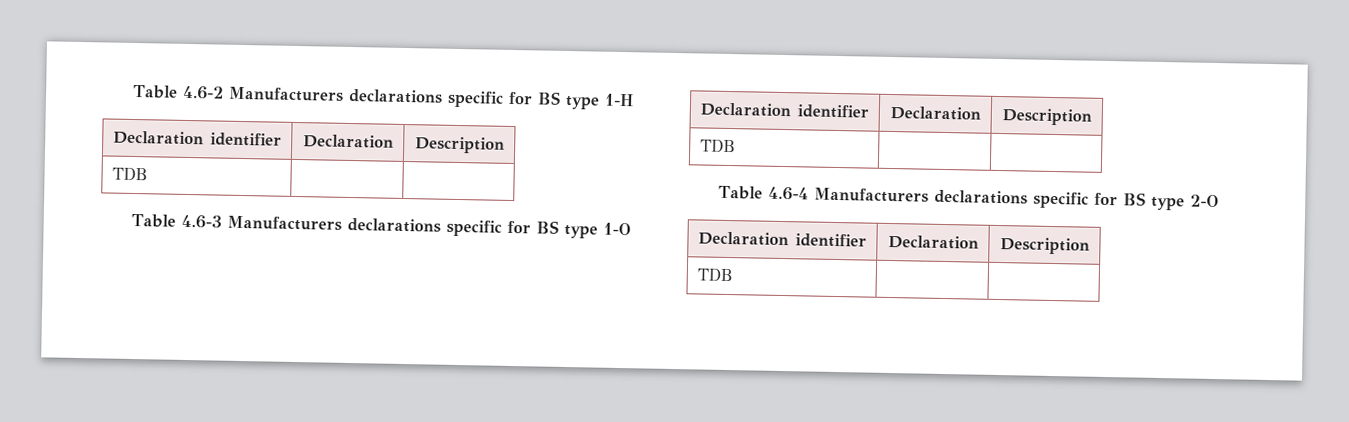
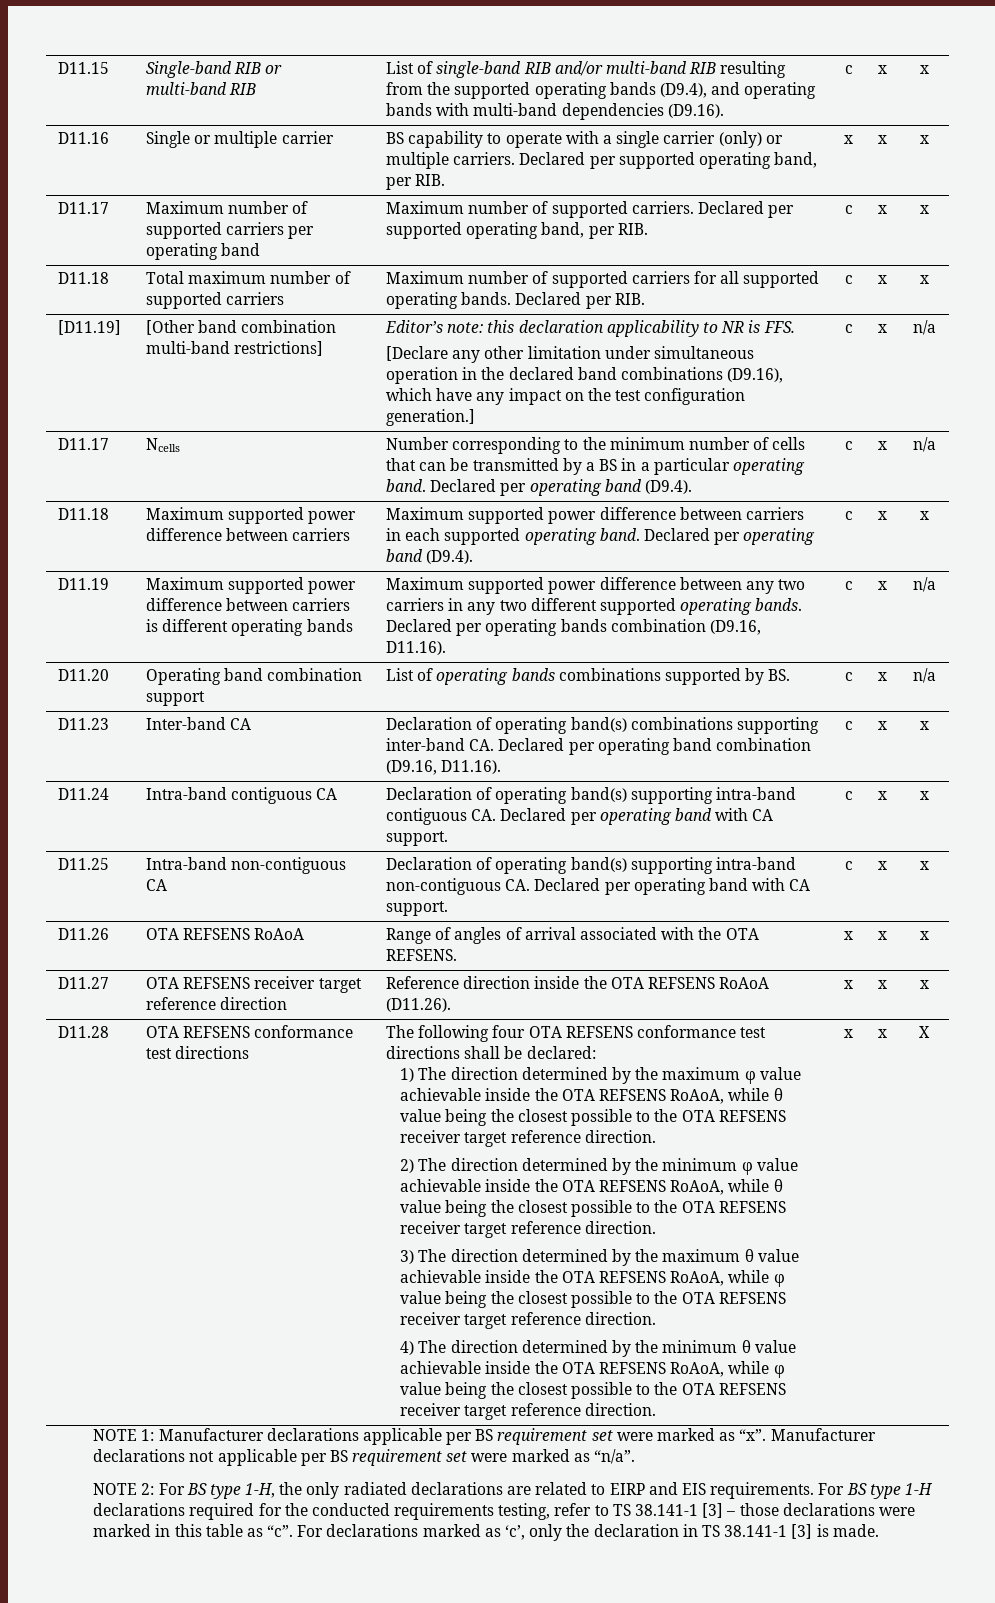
[132,84,634,110] [113,130,282,147] [302,134,394,149] [414,136,505,154] [111,166,148,182] [130,213,631,239] [700,102,869,119] [889,105,981,121] [1001,108,1092,126] [699,138,736,154] [718,185,1219,211] [698,231,867,248] [887,234,979,250] [999,237,1090,255] [696,267,733,283] Table 4.6-2 Manufacturers declarations specific for BS type 1-H // Declaration identifier | Declaration | Description // TDB | | // Table 4.6-3 Manufacturers declarations specific for BS type 1-O // Declaration identifier | Declaration | Description // TDB | | // Table 4.6-4 Manufacturers declarations specific for BS type 2-O // Declaration identifier | Declaration | Description // TDB | | -> [58,62,110,74] [146,61,283,78] [146,82,257,95] [386,61,787,78] [386,82,817,99] [386,103,724,120] [844,65,853,74] [878,65,887,74] [919,65,929,74] [58,132,110,144] [146,131,334,148] [386,131,783,148] [386,152,818,169] [386,174,446,190] [844,135,853,144] [878,135,887,144] [919,135,929,144] [58,202,110,214] [146,201,309,214] [146,222,315,239] [146,243,261,260] [386,201,795,218] [386,222,648,239] [844,205,853,214] [878,205,887,214] [919,205,929,214] [58,272,110,284] [146,271,351,284] [146,292,285,309] [386,271,820,288] [386,292,645,309] [844,275,853,284] [878,275,887,284] [919,275,929,284] [58,320,122,335] [146,320,337,335] [146,341,324,356] [385,320,795,337] [386,346,755,363] [386,367,784,384] [386,388,746,405] [386,409,476,426] [844,324,853,333] [878,324,887,333] [912,320,936,335] [58,438,110,450] [146,438,181,452] [386,437,806,454] [386,458,805,475] [386,479,693,496] [844,441,853,450] [878,441,887,450] [912,437,936,452] [58,508,110,520] [146,507,357,524] [146,528,351,541] [386,507,805,524] [386,528,816,545] [386,549,474,564] [844,511,853,520] [878,511,887,520] [919,511,929,520] [58,578,110,590] [146,577,357,594] [146,598,351,611] [146,619,353,636] [386,577,806,594] [386,598,803,615] [386,619,762,636] [386,641,447,655] [844,581,853,590] [878,581,887,590] [912,577,936,592] [58,669,110,681] [146,668,363,685] [146,691,206,706] [386,668,791,685] [844,672,853,681] [878,672,887,681] [912,668,936,683] [58,718,110,730] [146,717,252,730] [386,717,820,734] [386,738,812,755] [386,760,502,775] [844,721,853,730] [878,721,887,730] [919,721,929,730] [58,788,110,800] [146,787,338,804] [386,787,797,804] [386,808,774,825] [386,831,449,846] [844,791,853,800] [878,791,887,800] [919,791,929,800] [58,858,110,870] [146,857,347,874] [146,879,168,891] [386,857,797,874] [386,878,811,895] [386,901,449,916] [844,861,853,870] [878,861,887,870] [919,861,929,870] [58,928,110,940] [146,928,305,940] [386,927,759,944] [386,949,458,961] [844,931,853,940] [878,931,887,940] [919,931,929,940] [58,977,110,989] [146,976,362,993] [146,997,288,1010] [386,976,770,989] [386,998,452,1012] [844,980,853,989] [878,980,887,989] [919,980,929,989] [58,1026,110,1038] [146,1025,354,1038] [146,1046,250,1059] [386,1025,767,1042] [386,1046,596,1059] [400,1067,801,1084] [400,1088,783,1104] [400,1109,786,1126] [400,1130,656,1147] [400,1158,798,1175] [400,1179,783,1195] [400,1200,786,1217] [400,1221,656,1238] [400,1249,799,1266] [400,1270,785,1287] [400,1291,786,1308] [400,1312,656,1329] [400,1340,796,1357] [400,1361,785,1378] [400,1382,786,1399] [400,1403,656,1420] [844,1029,853,1038] [878,1029,887,1038] [919,1026,930,1038] [93,1428,876,1445] [93,1449,636,1466] [93,1482,933,1499] [93,1503,915,1520] [93,1524,879,1541] D11.15 | Single-band RIB or multi-band RIB | List of single-band RIB and/or multi-band RIB resulting from the supported operating bands (D9.4), and operating bands with multi-band dependencies (D9.16). | c | x | x // D11.16 | Single or multiple carrier | BS capability to operate with a single carrier (only) or multiple carriers. Declared per supported operating band, per RIB. | x | x | x // D11.17 | Maximum number of supported carriers per operating band | Maximum number of supported carriers. Declared per supported operating band, per RIB. | c | x | x // D11.18 | Total maximum number of supported carriers | Maximum number of supported carriers for all supported operating bands. Declared per RIB. | c | x | x // [D11.19] | [Other band combination multi-band restrictions] | Editor’s note: this declaration applicability to NR is FFS. // [Declare any other limitation under simultaneous operation in the declared band combinations (D9.16), which have any impact on the test configuration generation.] | c | x | n/a // D11.17 | Ncells | Number corresponding to the minimum number of cells that can be transmitted by a BS in a particular operating band. Declared per operating band (D9.4). | c | x | n/a // D11.18 | Maximum supported power difference between carriers | Maximum supported power difference between carriers in each supported operating band. Declared per operating band (D9.4). | c | x | x // D11.19 | Maximum supported power difference between carriers is different operating bands | Maximum supported power difference between any two carriers in any two different supported operating bands. Declared per operating bands combination (D9.16, D11.16). | c | x | n/a // D11.20 | Operating band combination support | List of operating bands combinations supported by BS. | c | x | n/a // D11.23 | Inter-band CA | Declaration of operating band(s) combinations supporting inter-band CA. Declared per operating band combination (D9.16, D11.16). | c | x | x // D11.24 | Intra-band contiguous CA | Declaration of operating band(s) supporting intra-band contiguous CA. Declared per operating band with CA support. | c | x | x // D11.25 | Intra-band non-contiguous CA | Declaration of operating band(s) supporting intra-band non-contiguous CA. Declared per operating band with CA support. | c | x | x // D11.26 | OTA REFSENS RoAoA | Range of angles of arrival associated with the OTA REFSENS. | x | x | x // D11.27 | OTA REFSENS receiver target reference direction | Reference direction inside the OTA REFSENS RoAoA (D11.26). | x | x | x // D11.28 | OTA REFSENS conformance test directions | The following four OTA REFSENS conformance test directions shall be declared: // 1) The direction determined by the maximum φ value achievable inside the OTA REFSENS RoAoA, while θ value being the closest possible to the OTA REFSENS receiver target reference direction. // 2) The direction determined by the minimum φ value achievable inside the OTA REFSENS RoAoA, while θ value being the closest possible to the OTA REFSENS receiver target reference direction. // 3) The direction determined by the maximum θ value achievable inside the OTA REFSENS RoAoA, while φ value being the closest possible to the OTA REFSENS receiver target reference direction. // 4) The direction determined by the minimum θ value achievable inside the OTA REFSENS RoAoA, while φ value being the closest possible to the OTA REFSENS receiver target reference direction. | x | x | X // NOTE 1: Manufacturer declarations applicable per BS requirement set were marked as “x”. Manufacturer declarations not applicable per BS requirement set were marked as “n/a”. // NOTE 2: For BS type 1-H, the only radiated declarations are related to EIRP and EIS requirements. For BS type 1-H declarations required for the conducted requirements testing, refer to TS 38.141-1 [3] – those declarations were marked in this table as “c”. For declarations marked as ‘c’, only the declaration in TS 38.141-1 [3] is made.

